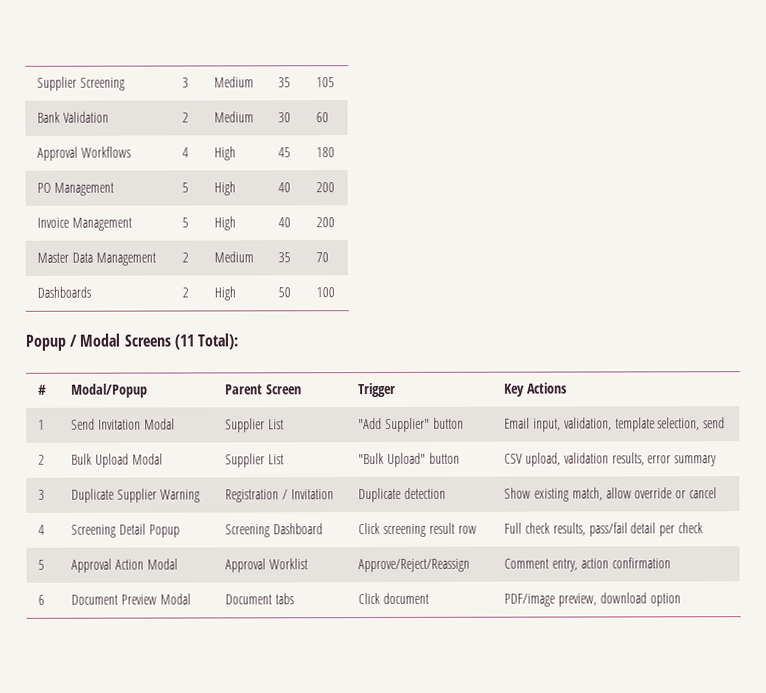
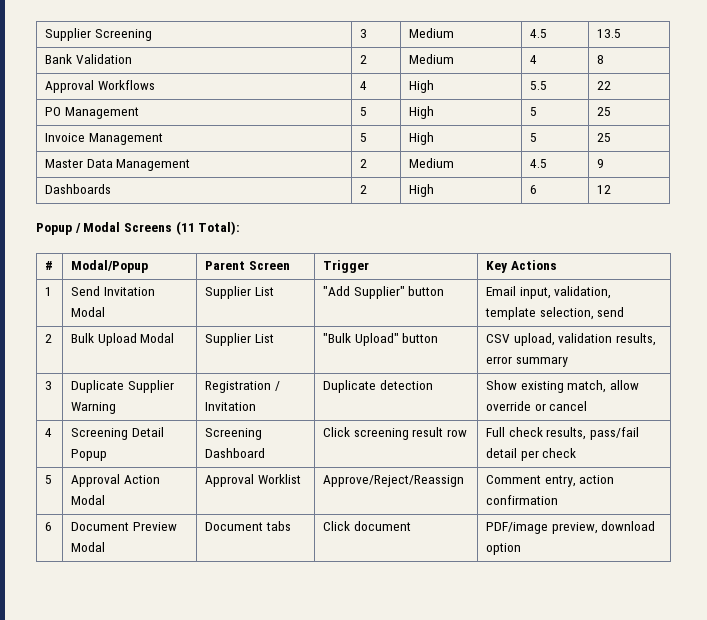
[278,77,292,88] [316,77,336,88] 35 | 105 -> [529,29,547,38] [596,29,621,38] 4.5 | 13.5
[278,112,292,123] [316,112,330,123] 30 | 60 -> [529,55,537,64] [596,55,604,64] 4 | 8
[278,147,292,158] [316,147,336,158] 45 | 180 -> [529,81,547,90] [596,81,611,90] 5.5 | 22
[278,182,292,193] [316,182,336,193] 40 | 200 -> [529,107,537,116] [596,107,611,116] 5 | 25
[278,217,292,228] [316,217,336,228] 40 | 200 -> [529,133,537,142] [596,133,611,142] 5 | 25
[278,252,292,263] [316,252,330,263] 35 | 70 -> [529,159,547,168] [596,159,604,168] 4.5 | 9
[278,287,292,298] [316,287,336,298] 50 | 100 -> [529,185,537,194] [596,185,611,194] 6 | 12

